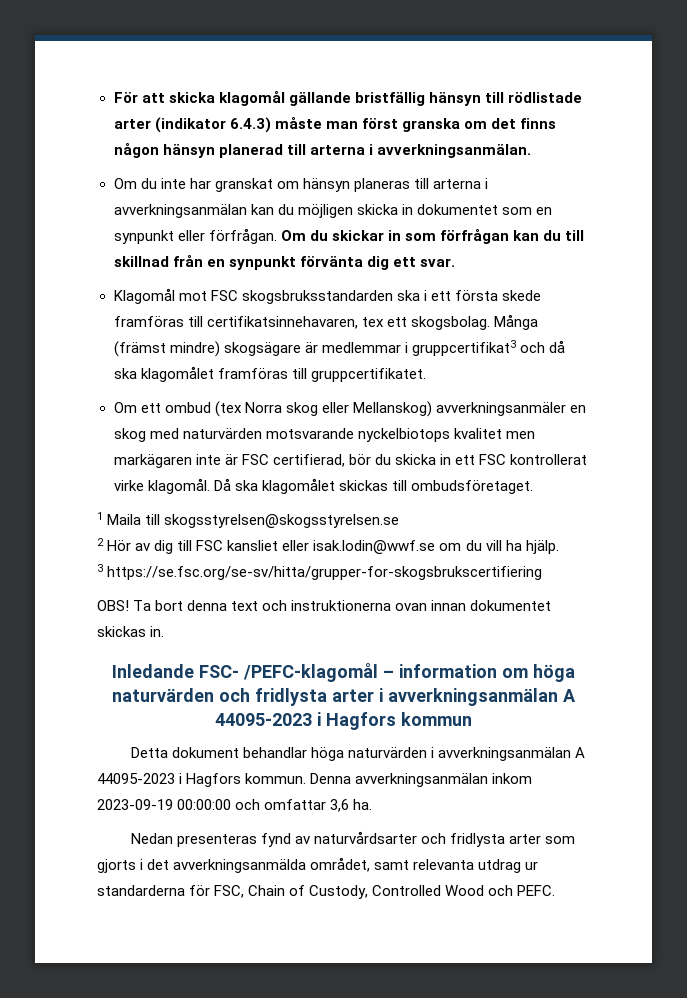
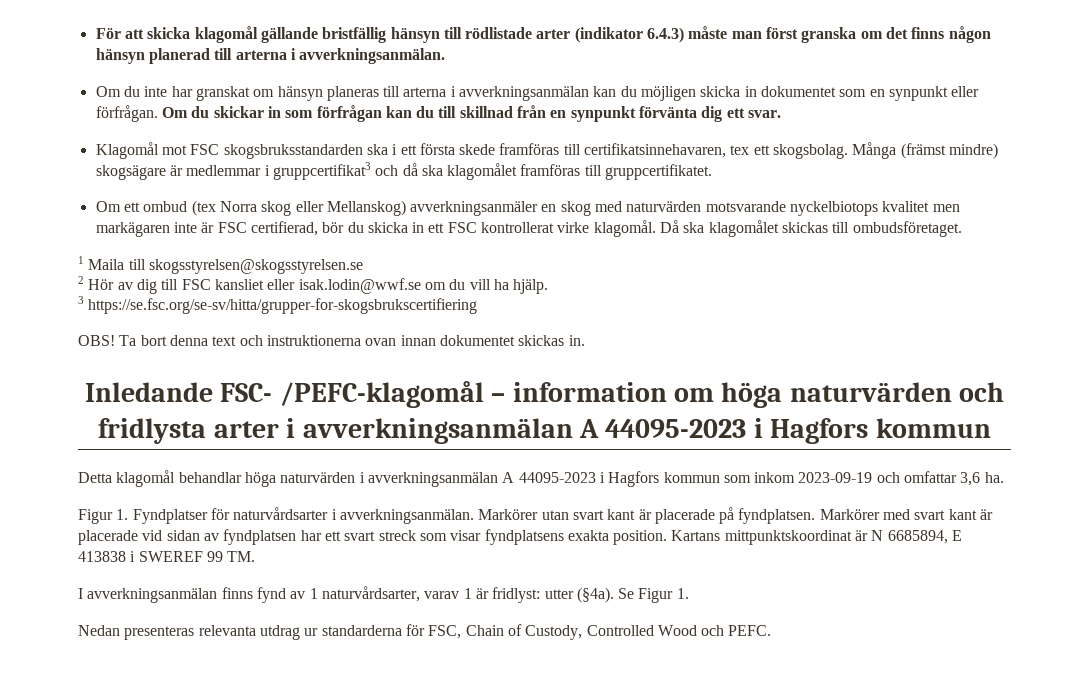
[171,747,239,758] dokument -> [116,470,176,487] klagomål
[245,773,489,787] kommun. Denna avverkningsanmälan -> [663,472,751,483] kommun som
[177,799,232,810] 00:00:00 -> (873, 477) none
[130,831,576,847] [97,857,410,873] Nedan presenteras fynd av naturvårdsarter och fridlysta arter som gjorts i det avverkningsanmälda området, samt -> [78,507,994,524] [78,529,963,545] [78,551,256,562] [78,586,689,603] [78,625,195,640] Figur 1. Fyndplatser för naturvårdsarter i avverkningsanmälan. Markörer utan svart kant är placerade på fyndplatsen. Markörer med svart kant är placerade vid sidan av fyndplatsen har ett svart streck som visar fyndplatsens exakta position. Kartans mittpunktskoordinat är N 6685894, E 413838 i SWEREF 99 TM. // I avverkningsanmälan finns fynd av 1 naturvårdsarter, varav 1 är fridlyst: utter (§4a). Se Figur 1. // Nedan presenteras

